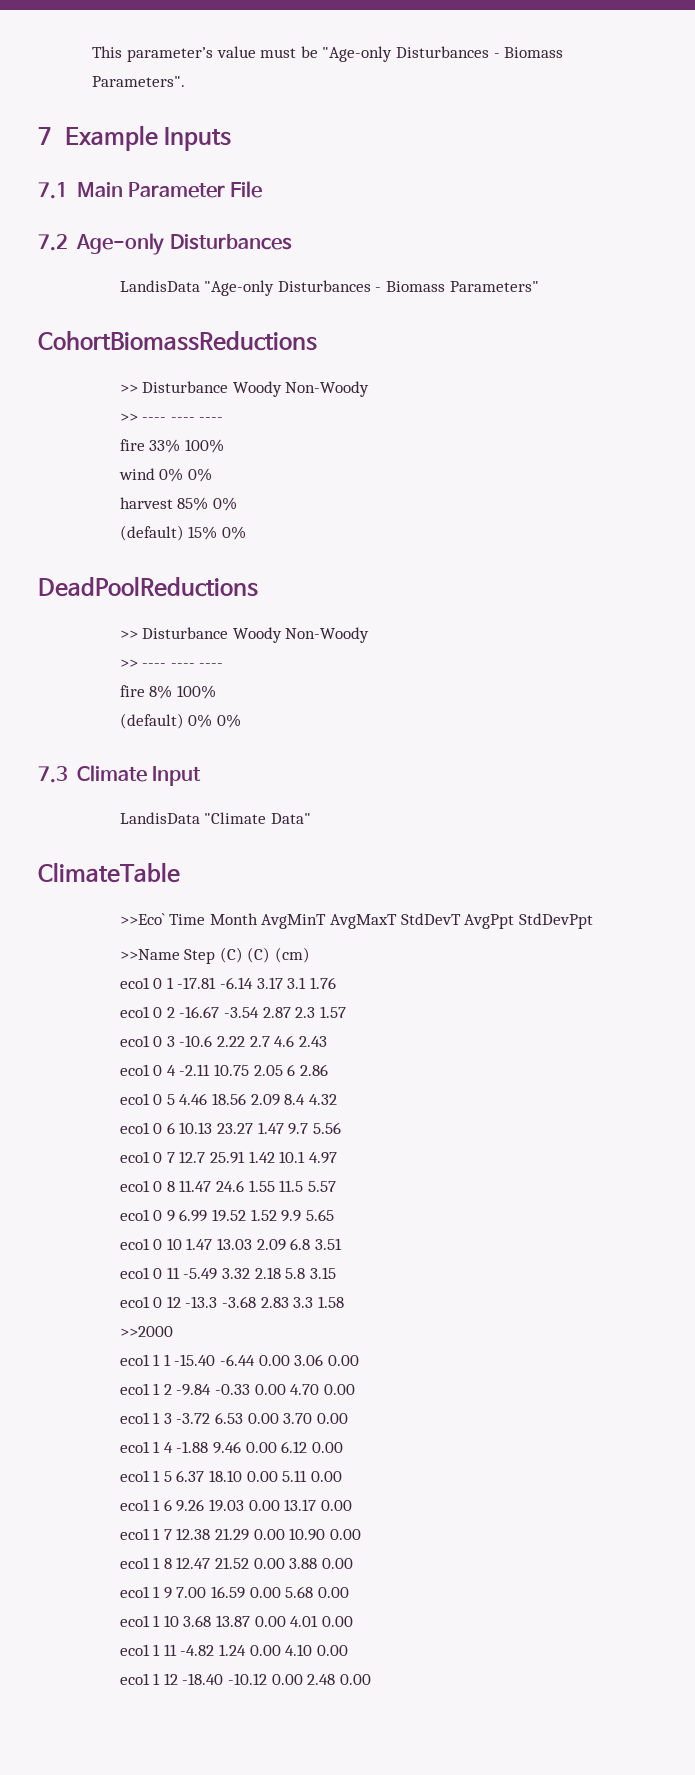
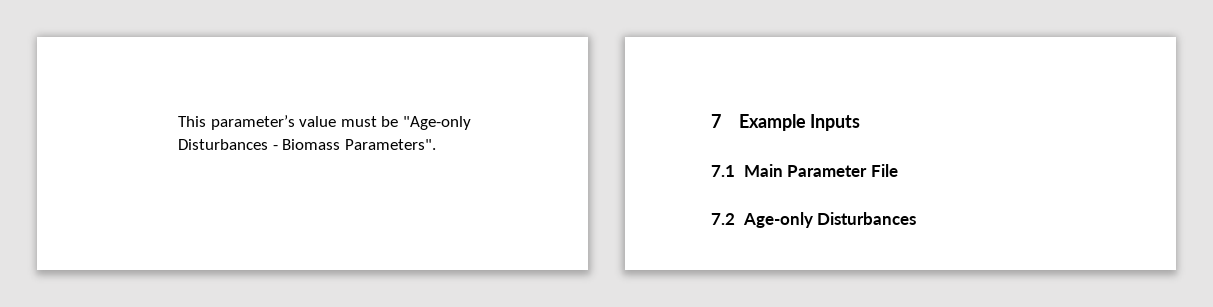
[119,280,539,296] [38,331,317,351] [119,381,370,397] [119,413,224,422] [119,439,224,453] [118,468,212,482] [119,497,237,511] [119,525,246,541] [38,576,258,597] [119,627,370,643] [119,659,224,668] [119,685,216,699] [119,713,241,729] [38,765,201,786] [119,812,311,824] [38,862,180,883] [119,913,593,929] [119,947,311,964] [119,977,336,989] [119,1006,346,1018] [119,1035,327,1047] [119,1064,328,1076] [119,1093,337,1106] [119,1122,341,1135] [119,1151,337,1164] [119,1180,336,1192] [119,1209,334,1222] [119,1238,342,1251] [119,1267,336,1280] [119,1296,344,1308] [119,1326,173,1337] [119,1354,359,1366] [119,1383,355,1396] [119,1412,348,1424] [119,1441,343,1454] [119,1470,342,1482] [119,1499,352,1512] [119,1528,361,1541] [119,1557,353,1569] [119,1586,349,1599] [119,1615,353,1627] [119,1644,348,1656] [119,1673,371,1685] // LandisData "Age-only Disturbances - Biomass Parameters" // CohortBiomassReductions // >> Disturbance Woody Non-Woody // >> ---- ---- ---- // fire 33% 100% // wind 0% 0% // harvest 85% 0% // (default) 15% 0% // DeadPoolReductions // >> Disturbance Woody Non-Woody // >> ---- ---- ---- // fire 8% 100% // (default) 0% 0% // 7.3 Climate Input // LandisData "Climate Data" // ClimateTable // >>Eco` Time Month AvgMinT AvgMaxT StdDevT AvgPpt StdDevPpt // >>Name Step (C) (C) (cm) // eco1 0 1 -17.81 -6.14 3.17 3.1 1.76 // eco1 0 2 -16.67 -3.54 2.87 2.3 1.57 // eco1 0 3 -10.6 2.22 2.7 4.6 2.43 // eco1 0 4 -2.11 10.75 2.05 6 2.86 // eco1 0 5 4.46 18.56 2.09 8.4 4.32 // eco1 0 6 10.13 23.27 1.47 9.7 5.56 // eco1 0 7 12.7 25.91 1.42 10.1 4.97 // eco1 0 8 11.47 24.6 1.55 11.5 5.57 // eco1 0 9 6.99 19.52 1.52 9.9 5.65 // eco1 0 10 1.47 13.03 2.09 6.8 3.51 // eco1 0 11 -5.49 3.32 2.18 5.8 3.15 // eco1 0 12 -13.3 -3.68 2.83 3.3 1.58 // >>2000 // eco1 1 1 -15.40 -6.44 0.00 3.06 0.00 // eco1 1 2 -9.84 -0.33 0.00 4.70 0.00 // eco1 1 3 -3.72 6.53 0.00 3.70 0.00 // eco1 1 4 -1.88 9.46 0.00 6.12 0.00 // eco1 1 5 6.37 18.10 0.00 5.11 0.00 // eco1 1 6 9.26 19.03 0.00 13.17 0.00 // eco1 1 7 12.38 21.29 0.00 10.90 0.00 // eco1 1 8 12.47 21.52 0.00 3.88 0.00 // eco1 1 9 7.00 16.59 0.00 5.68 0.00 // eco1 1 10 3.68 13.87 0.00 4.01 0.00 // eco1 1 11 -4.82 1.24 0.00 4.10 0.00 // eco1 1 12 -18.40 -10.12 0.00 2.48 0.00 -> (917, 218) none

